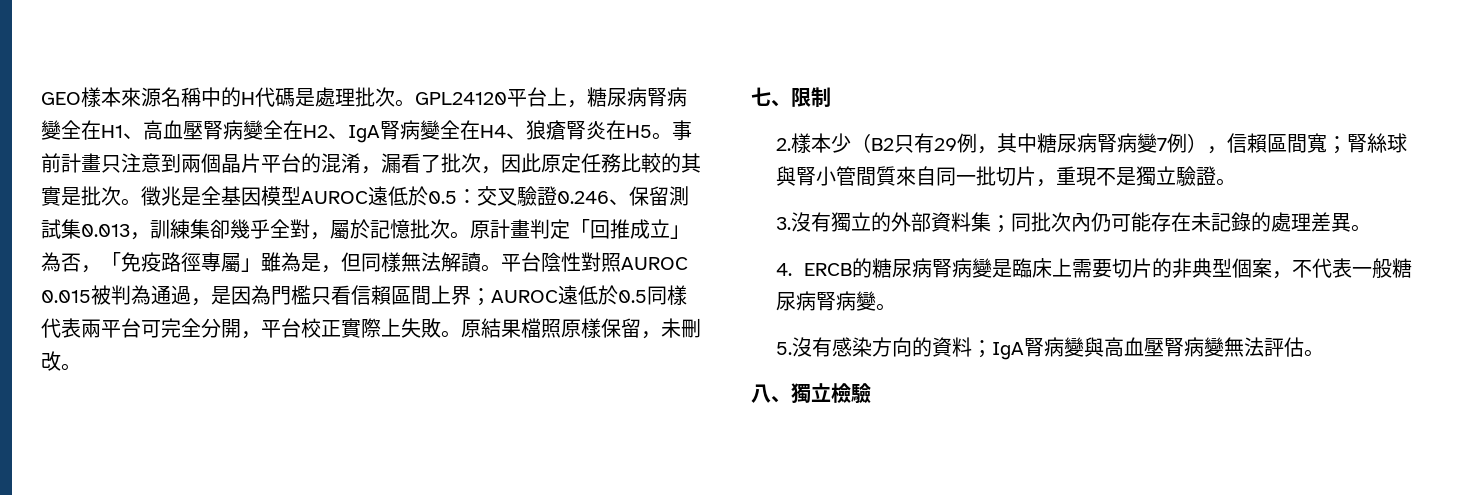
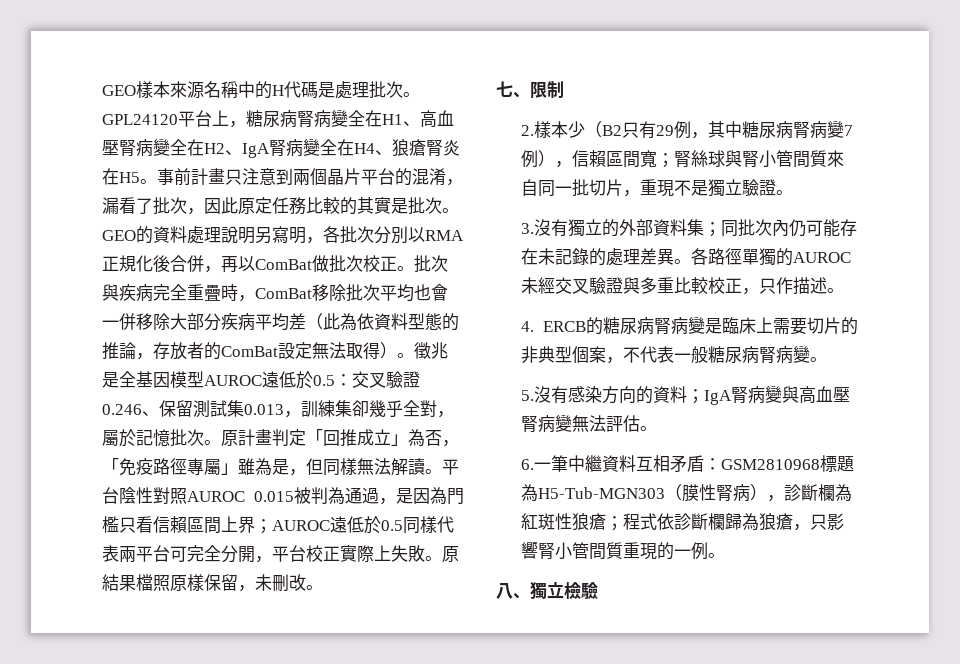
(141, 202) none -> [102,226,464,244] [102,255,448,273] [102,284,448,302] [102,313,459,331] [102,342,414,360] GEO的資料處理說明另寫明，各批次分別以RMA正規化後合併，再以ComBat做批次校正。批次與疾病完全重疊時，ComBat移除批次平均也會一併移除大部分疾病平均差（此為依資料型態的推論，存放者的ComBat設定無法取得）。
(1371, 228) none -> [691,248,852,266] [521,277,845,295] 各路徑單獨的AUROC未經交叉驗證與多重比較校正，只作描述。
(1324, 353) none -> [521,455,855,472] [521,484,853,502] [521,513,845,531] [521,542,726,560] // 6.一筆中繼資料互相矛盾：GSM2810968標題為H5-Tub-MGN303（膜性腎病），診斷欄為紅斑性狼瘡；程式依診斷欄歸為狼瘡，只影響腎小管間質重現的一例。

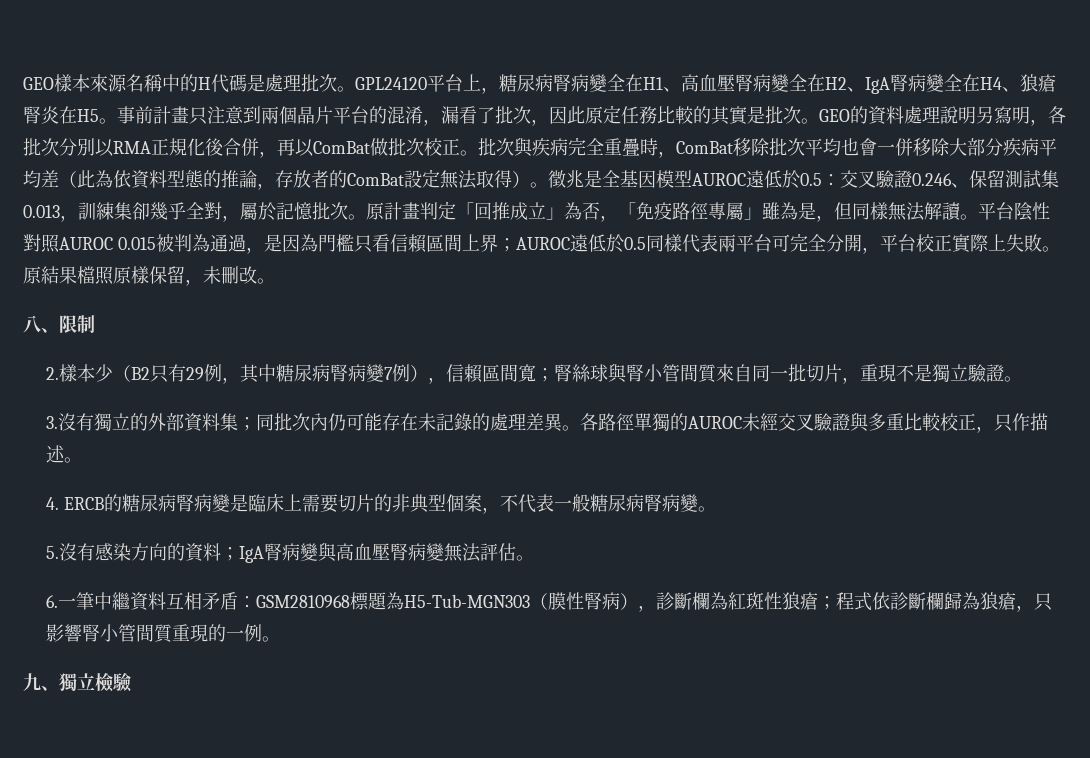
[496,81,513,98] 七 -> [23,315,41,333] 八
[496,583,513,599] 八 -> [23,673,41,691] 九

